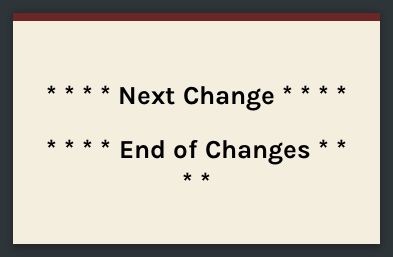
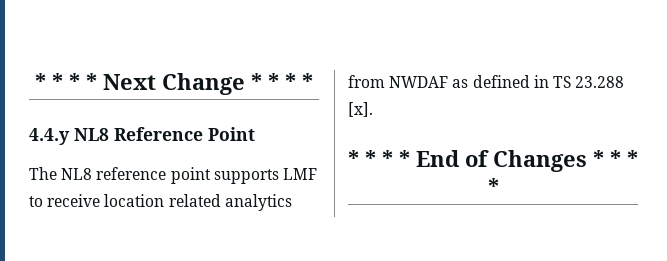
(347, 94) none -> [29,127,255,145] [29,167,317,184] [29,194,292,211] [348,75,625,88] [348,102,373,117] // 4.4.y NL8 Reference Point // The NL8 reference point supports LMF to receive location related analytics from NWDAF as defined in TS 23.288 [x].

